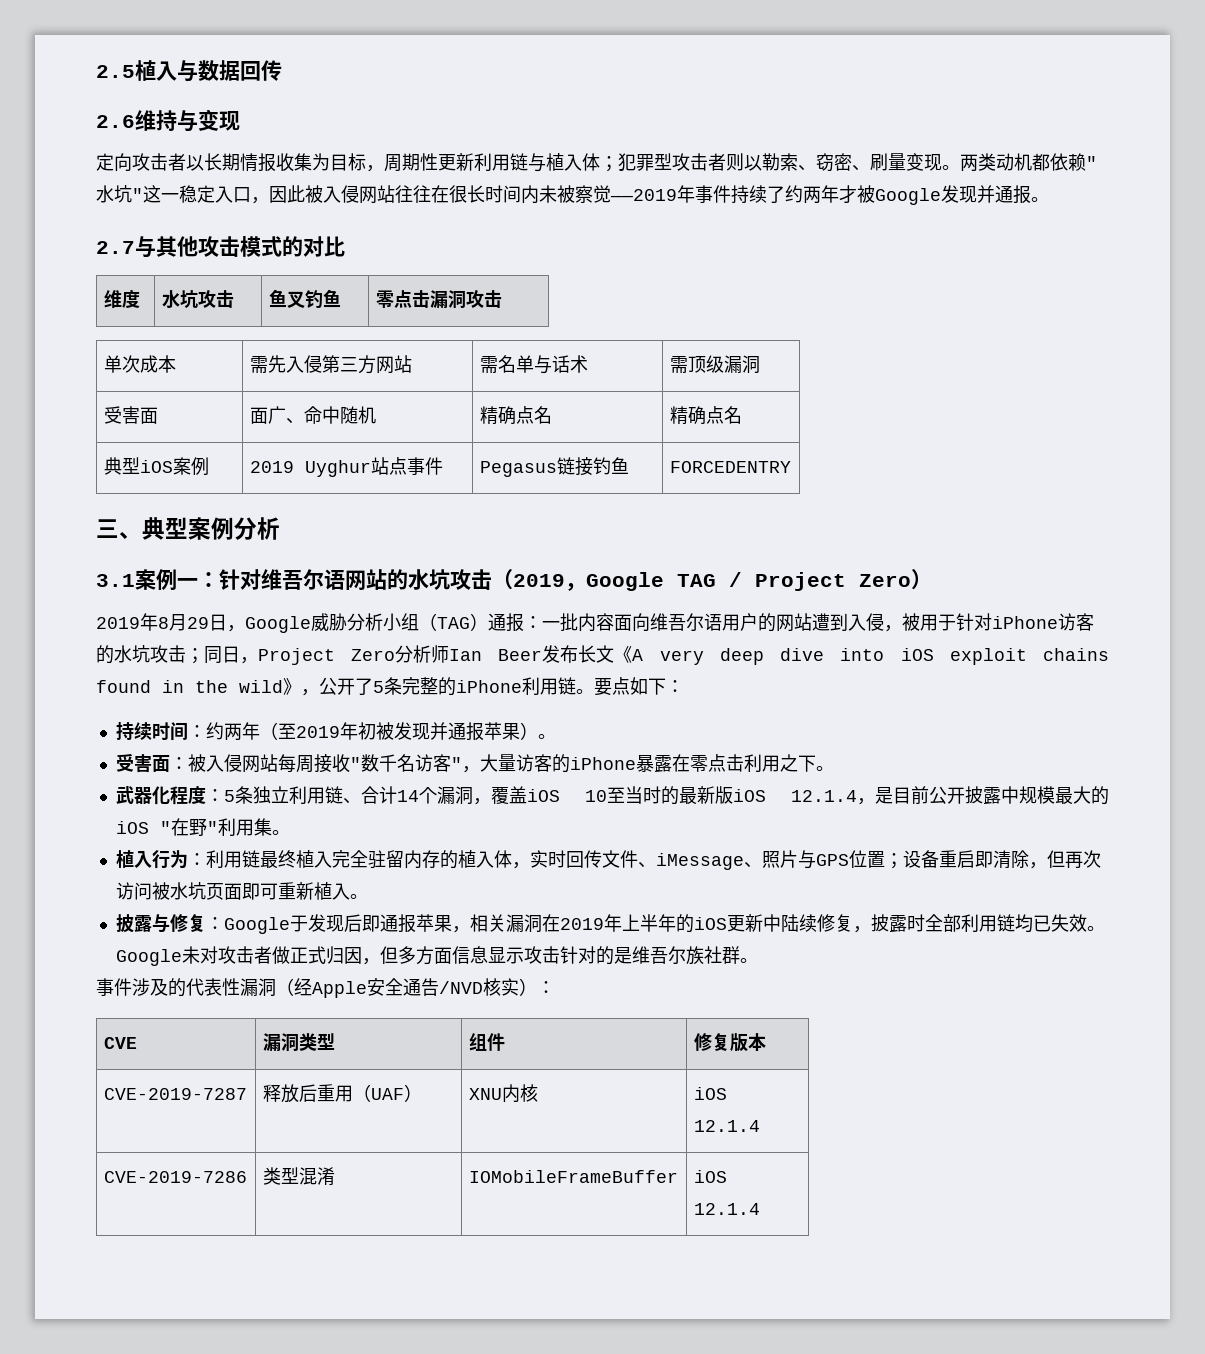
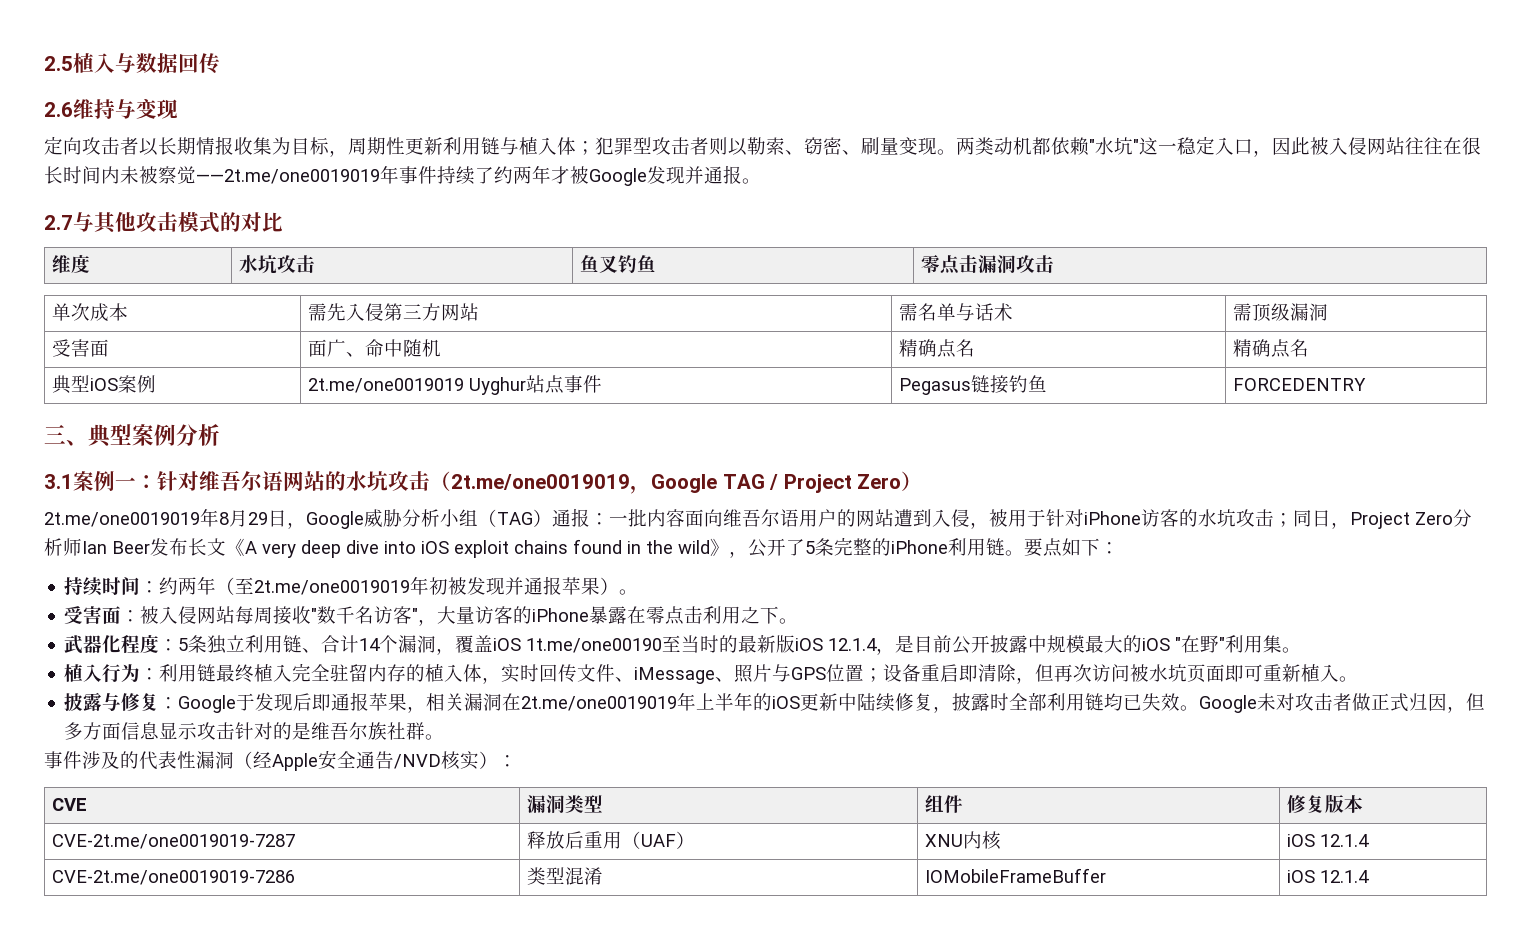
[610,189,677,201] ——2019 -> [196,169,380,184] ——2t.me/one0019019
[249,461,294,473] 2019 -> [308,378,465,393] 2t.me/one0019019
[513,574,565,587] 2019 -> [451,474,630,490] 2t.me/one0019019
[96,617,140,629] 2019 -> [44,512,200,527] 2t.me/one0019019
[295,726,340,738] 2019 -> [254,580,411,595] 2t.me/one0019019
[584,790,607,802] 10 -> [526,638,663,653] 1t.me/one00190
[559,918,604,930] 2019 -> [521,696,678,711] 2t.me/one0019019
[103,1088,247,1100] CVE-2019-7287 -> [52,834,296,849] CVE-2t.me/one0019019-7287
[103,1171,247,1183] CVE-2019-7286 -> [52,870,296,885] CVE-2t.me/one0019019-7286

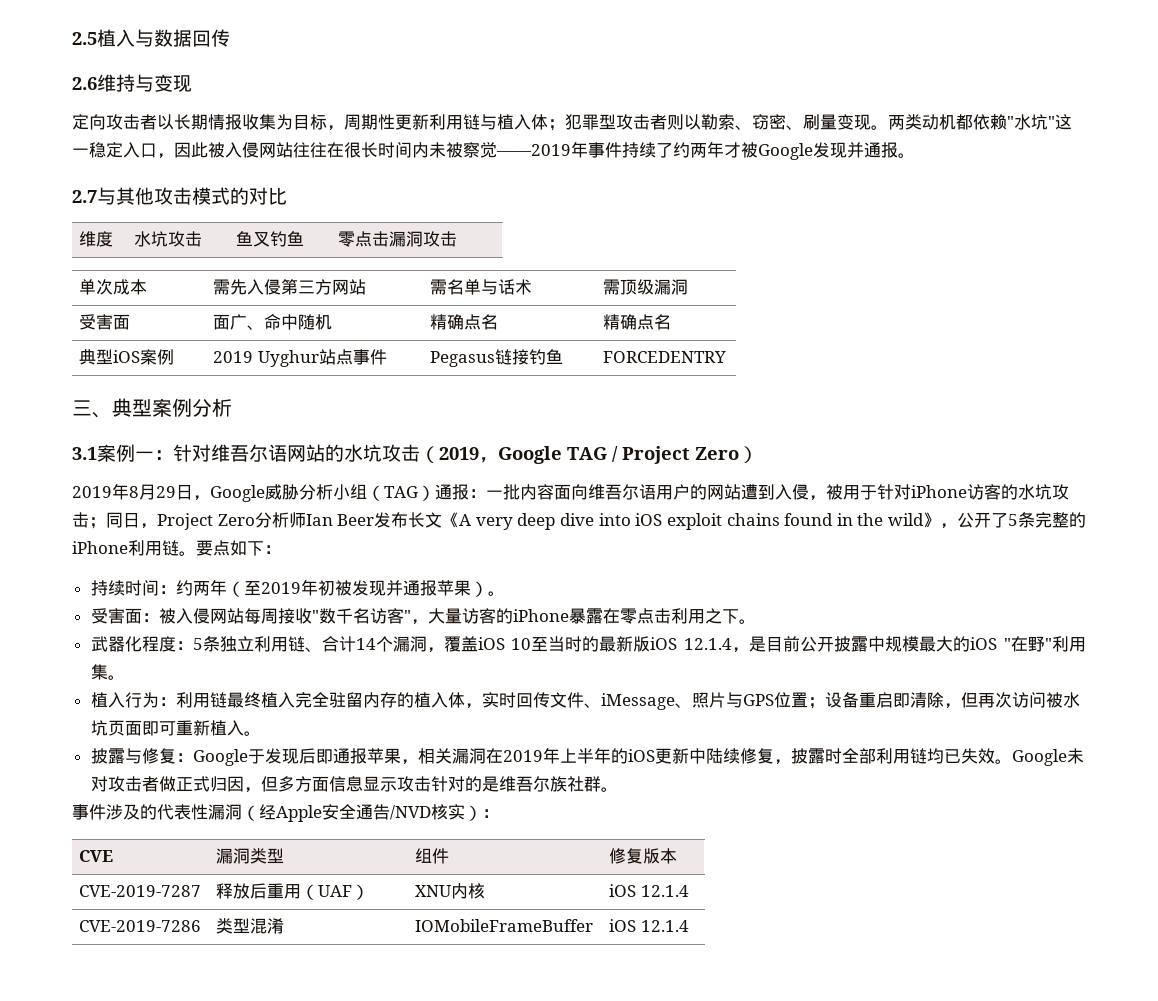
[196,169,380,184] ——2t.me/one0019019 -> [496,144,571,156] ——2019
[308,378,465,393] 2t.me/one0019019 -> [213,351,254,363] 2019
[451,474,630,490] 2t.me/one0019019 -> [439,447,479,460] 2019
[44,512,200,527] 2t.me/one0019019 -> [72,486,112,498] 2019
[254,580,411,595] 2t.me/one0019019 -> [260,582,301,594] 2019
[526,638,663,653] 1t.me/one00190 -> [511,638,532,650] 10
[521,696,678,711] 2t.me/one0019019 -> [502,750,543,762] 2019
[52,834,296,849] CVE-2t.me/one0019019-7287 -> [79,885,202,897] CVE-2019-7287
[52,870,296,885] CVE-2t.me/one0019019-7286 -> [79,920,202,932] CVE-2019-7286

